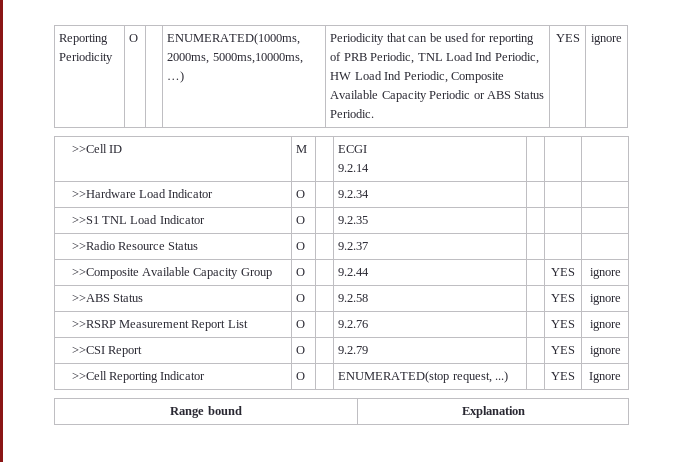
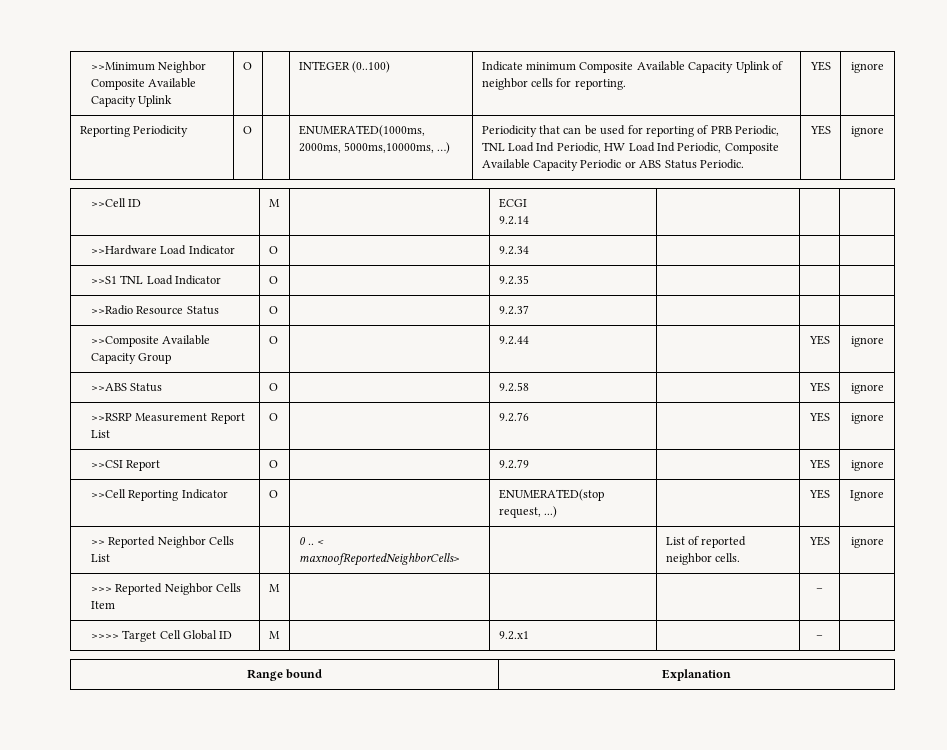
(59, 39) none -> [90,61,207,73] [90,78,197,90] [90,95,173,107] [242,62,252,70] [298,61,390,73] [481,61,783,73] [481,78,626,90] [809,61,831,71] [851,62,884,73] >>Minimum Neighbor Composite Available Capacity Uplink | O | | INTEGER (0..100) | Indicate minimum Composite Available Capacity Uplink of neighbor cells for reporting. | YES | ignore //
(621, 377) none -> [90,536,235,548] [90,554,110,562] [298,537,325,545] [298,553,460,566] [665,536,747,548] [665,553,740,565] [808,536,830,546] [850,537,884,548] [90,583,242,595] [90,601,115,609] [268,584,280,592] [816,588,823,592] [90,630,233,642] [268,631,280,639] [498,631,529,640] [816,635,823,639] // >> Reported Neighbor Cells List | | 0 .. < maxnoofReportedNeighborCells> | | List of reported neighbor cells. | YES | ignore // >>> Reported Neighbor Cells Item | M | | | | – | // >>>> Target Cell Global ID | M | | 9.2.x1 | | – |

